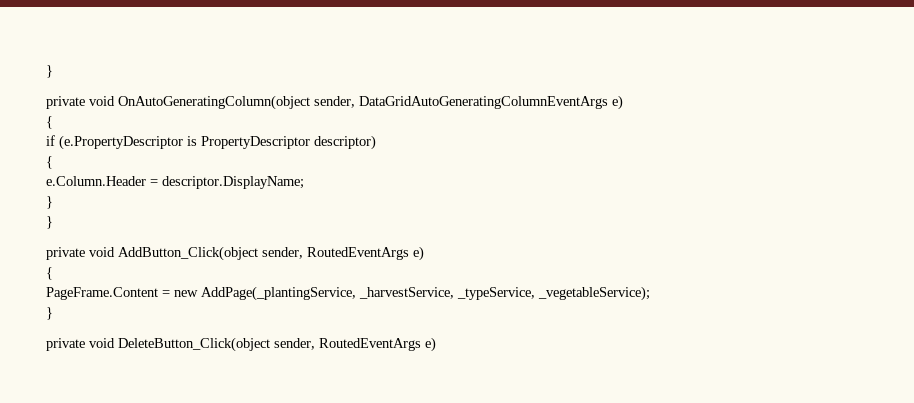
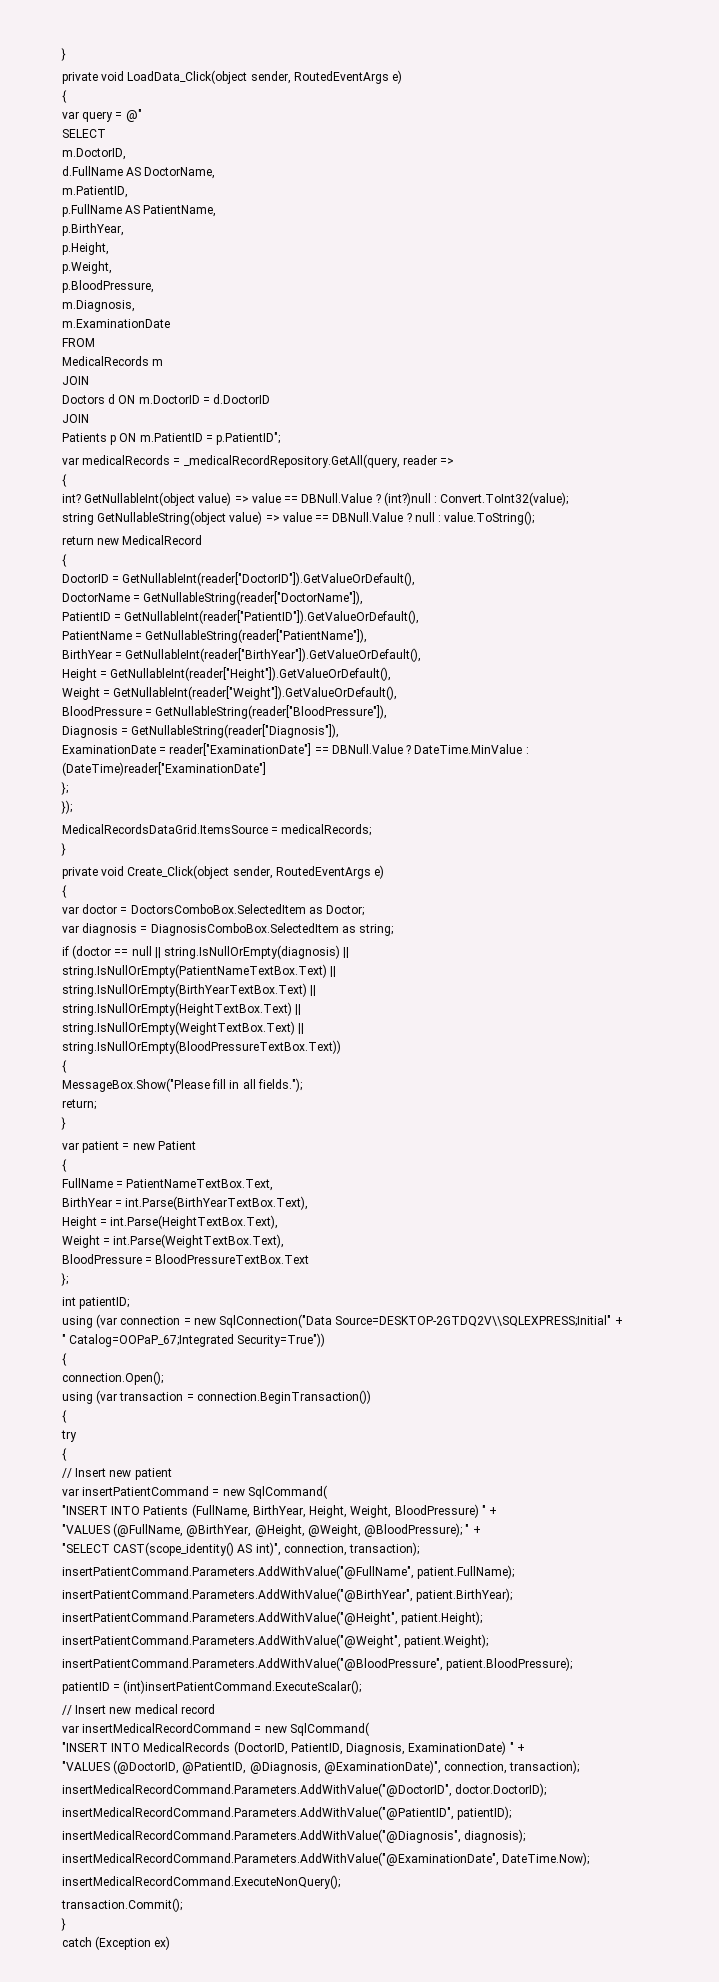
[46,65,53,78] [46,95,623,110] [46,116,53,129] [46,135,376,150] [46,156,53,169] [46,176,304,189] [46,196,53,209] [46,216,53,229] [46,246,424,261] [46,267,53,280] [46,286,650,301] [46,307,53,320] [46,337,436,352] } // private void OnAutoGeneratingColumn(object sender, DataGridAutoGeneratingColumnEventArgs e) // { // if (e.PropertyDescriptor is PropertyDescriptor descriptor) // { // e.Column.Header = descriptor.DisplayName; // } // } // private void AddButton_Click(object sender, RoutedEventArgs e) // { // PageFrame.Content = new AddPage(_plantingService, _harvestService, _typeService, _vegetableService); // } // private void DeleteButton_Click(object sender, RoutedEventArgs e) -> [61,48,66,61] [62,70,403,84] [62,90,67,103] [62,109,142,122] [62,129,106,138] [62,148,126,160] [62,166,216,179] [62,186,128,198] [62,204,217,217] [62,223,124,236] [62,242,109,255] [62,261,112,274] [62,280,154,293] [62,300,135,312] [62,319,170,328] [62,338,95,347] [62,356,164,366] [62,376,89,385] [62,394,271,404] [62,414,89,423] [62,432,281,445] [62,454,455,468] [62,474,67,487] [62,492,569,506] [62,511,535,525] [62,535,203,545] [62,554,67,567] [62,572,416,586] [62,591,364,605] [62,610,420,624] [62,629,368,643] [62,648,422,662] [62,667,392,681] [62,686,398,700] [62,705,388,719] [62,724,340,738] [62,743,529,756] [62,762,266,776] [61,782,68,795] [61,800,72,814] [62,824,372,836] [61,843,66,856] [62,865,385,879] [62,885,67,898] [62,904,365,916] [62,923,394,936] [62,945,350,959] [62,964,337,978] [62,983,317,997] [62,1002,302,1016] [62,1021,305,1035] [62,1040,341,1054] [62,1060,67,1073] [62,1078,302,1092] [62,1099,96,1110] [61,1117,66,1130] [62,1141,196,1153] [62,1159,67,1172] [62,1178,274,1191] [62,1196,309,1210] [62,1215,279,1229] [62,1234,285,1248] [62,1254,310,1264] [61,1273,68,1286] [62,1297,130,1309] [62,1314,623,1328] [62,1333,326,1347] [62,1353,67,1366] [62,1371,163,1385] [62,1390,371,1404] [62,1410,67,1423] [61,1430,77,1442] [62,1448,67,1461] [62,1468,172,1480] [62,1485,327,1499] [62,1504,498,1518] [62,1523,481,1537] [62,1542,420,1556] [62,1565,515,1579] [62,1588,513,1602] [62,1611,483,1625] [62,1634,489,1648] [62,1657,573,1671] [62,1680,362,1694] [62,1704,215,1715] [62,1722,369,1736] [62,1741,525,1755] [62,1760,580,1774] [62,1783,547,1797] [62,1806,512,1820] [62,1829,526,1843] [62,1852,590,1866] [62,1875,340,1889] [61,1898,182,1912] [61,1918,66,1931] [62,1936,171,1950] } // private void LoadData_Click(object sender, RoutedEventArgs e) // { // var query = @" // SELECT // m.DoctorID, // d.FullName AS DoctorName, // m.PatientID, // p.FullName AS PatientName, // p.BirthYear, // p.Height, // p.Weight, // p.BloodPressure, // m.Diagnosis, // m.ExaminationDate // FROM // MedicalRecords m // JOIN // Doctors d ON m.DoctorID = d.DoctorID // JOIN // Patients p ON m.PatientID = p.PatientID"; // var medicalRecords = _medicalRecordRepository.GetAll(query, reader => // { // int? GetNullableInt(object value) => value == DBNull.Value ? (int?)null : Convert.ToInt32(value); // string GetNullableString(object value) => value == DBNull.Value ? null : value.ToString(); // return new MedicalRecord // { // DoctorID = GetNullableInt(reader["DoctorID"]).GetValueOrDefault(), // DoctorName = GetNullableString(reader["DoctorName"]), // PatientID = GetNullableInt(reader["PatientID"]).GetValueOrDefault(), // PatientName = GetNullableString(reader["PatientName"]), // BirthYear = GetNullableInt(reader["BirthYear"]).GetValueOrDefault(), // Height = GetNullableInt(reader["Height"]).GetValueOrDefault(), // Weight = GetNullableInt(reader["Weight"]).GetValueOrDefault(), // BloodPressure = GetNullableString(reader["BloodPressure"]), // Diagnosis = GetNullableString(reader["Diagnosis"]), // ExaminationDate = reader["ExaminationDate"] == DBNull.Value ? DateTime.MinValue : (DateTime)reader["ExaminationDate"] // }; // }); // MedicalRecordsDataGrid.ItemsSource = medicalRecords; // } // private void Create_Click(object sender, RoutedEventArgs e) // { // var doctor = DoctorsComboBox.SelectedItem as Doctor; // var diagnosis = DiagnosisComboBox.SelectedItem as string; // if (doctor == null || string.IsNullOrEmpty(diagnosis) || // string.IsNullOrEmpty(PatientNameTextBox.Text) || // string.IsNullOrEmpty(BirthYearTextBox.Text) || // string.IsNullOrEmpty(HeightTextBox.Text) || // string.IsNullOrEmpty(WeightTextBox.Text) || // string.IsNullOrEmpty(BloodPressureTextBox.Text)) // { // MessageBox.Show("Please fill in all fields."); // return; // } // var patient = new Patient // { // FullName = PatientNameTextBox.Text, // BirthYear = int.Parse(BirthYearTextBox.Text), // Height = int.Parse(HeightTextBox.Text), // Weight = int.Parse(WeightTextBox.Text), // BloodPressure = BloodPressureTextBox.Text // }; // int patientID; // using (var connection = new SqlConnection("Data Source=DESKTOP-2GTDQ2V\\SQLEXPRESS;Initial" + // " Catalog=OOPaP_67;Integrated Security=True")) // { // connection.Open(); // using (var transaction = connection.BeginTransaction()) // { // try // { // // Insert new patient // var insertPatientCommand = new SqlCommand( // "INSERT INTO Patients (FullName, BirthYear, Height, Weight, BloodPressure) " + // "VALUES (@FullName, @BirthYear, @Height, @Weight, @BloodPressure); " + // "SELECT CAST(scope_identity() AS int)", connection, transaction); // insertPatientCommand.Parameters.AddWithValue("@FullName", patient.FullName); // insertPatientCommand.Parameters.AddWithValue("@BirthYear", patient.BirthYear); // insertPatientCommand.Parameters.AddWithValue("@Height", patient.Height); // insertPatientCommand.Parameters.AddWithValue("@Weight", patient.Weight); // insertPatientCommand.Parameters.AddWithValue("@BloodPressure", patient.BloodPressure); // patientID = (int)insertPatientCommand.ExecuteScalar(); // // Insert new medical record // var insertMedicalRecordCommand = new SqlCommand( // "INSERT INTO MedicalRecords (DoctorID, PatientID, Diagnosis, ExaminationDate) " + // "VALUES (@DoctorID, @PatientID, @Diagnosis, @ExaminationDate)", connection, transaction); // insertMedicalRecordCommand.Parameters.AddWithValue("@DoctorID", doctor.DoctorID); // insertMedicalRecordCommand.Parameters.AddWithValue("@PatientID", patientID); // insertMedicalRecordCommand.Parameters.AddWithValue("@Diagnosis", diagnosis); // insertMedicalRecordCommand.Parameters.AddWithValue("@ExaminationDate", DateTime.Now); // insertMedicalRecordCommand.ExecuteNonQuery(); // transaction.Commit(); // } // catch (Exception ex)

